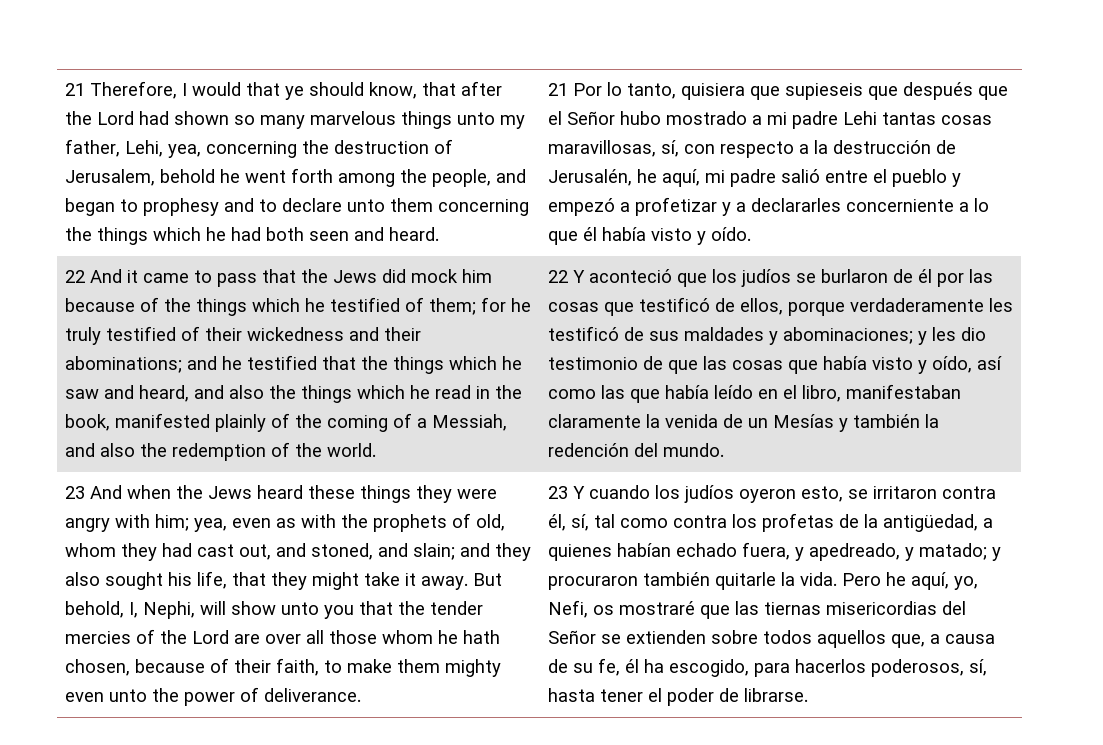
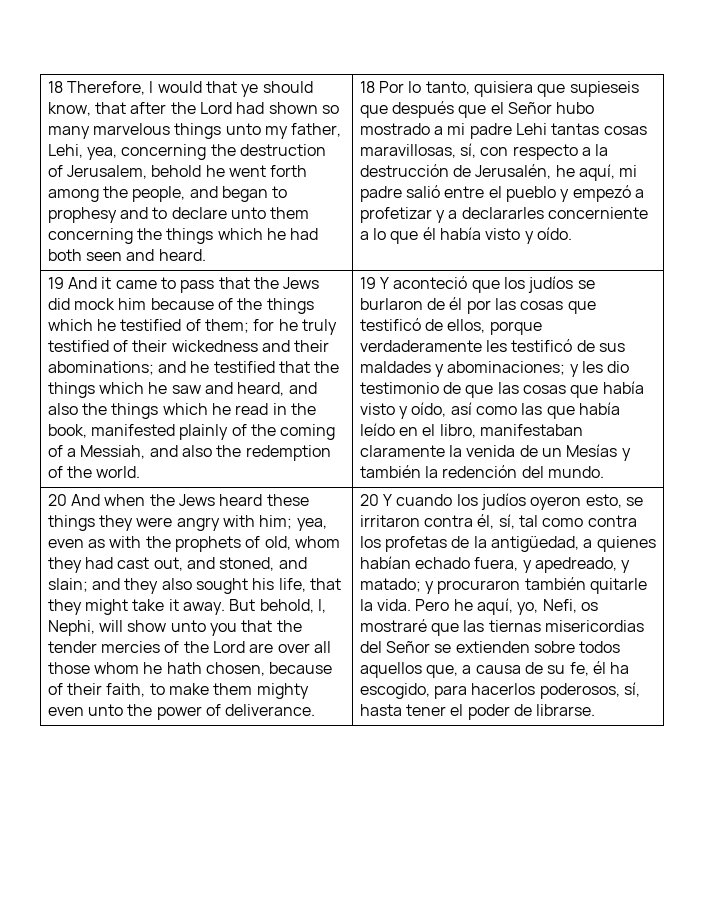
[65,83,86,96] 21 -> [47,81,63,93] 18
[548,83,569,96] 21 -> [359,81,375,93] 18
[65,270,86,283] 22 -> [47,277,64,289] 19
[548,270,569,283] 22 -> [359,277,376,289] 19
[65,486,86,499] 23 -> [47,494,67,506] 20
[548,486,569,499] 23 -> [359,494,379,506] 20

